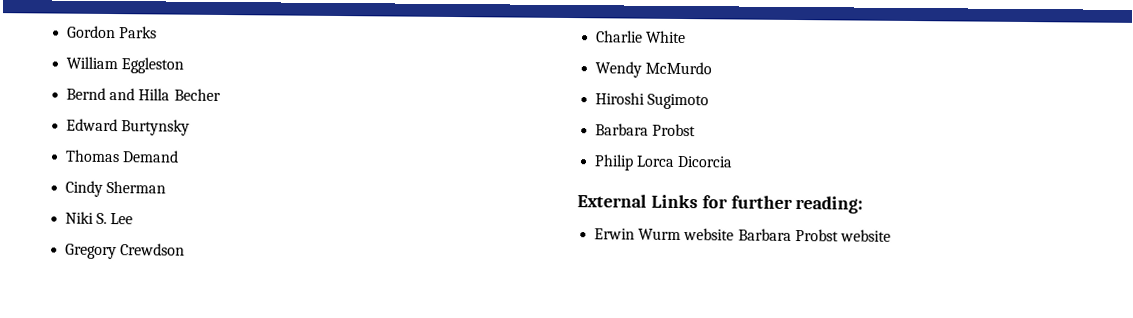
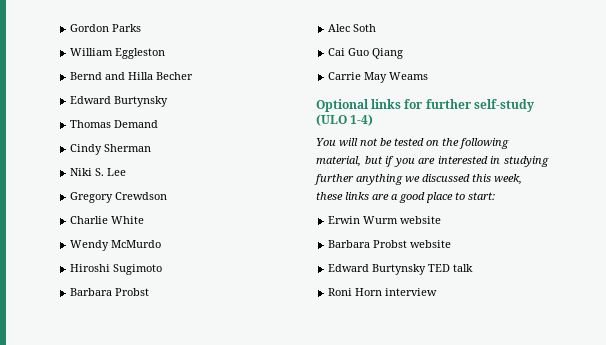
[594,154,734,171] [577,194,864,214] Philip Lorca Dicorcia // External Links for further reading: -> [328,24,377,32] [328,48,404,59] [328,72,429,83] [316,99,534,112] [316,114,374,126] [316,138,509,149] [316,156,549,167] [314,174,522,185] [316,192,495,203] Alec Soth // Cai Guo Qiang // Carrie May Weams // Optional links for further self-study (ULO 1-4) // You will not be tested on the following material, but if you are interested in studying further anything we discussed this week, these links are a good place to start:
(735, 234) none -> (442, 220) //
(891, 235) none -> [328,264,474,275] [328,288,438,296] // Edward Burtynsky TED talk // Roni Horn interview

